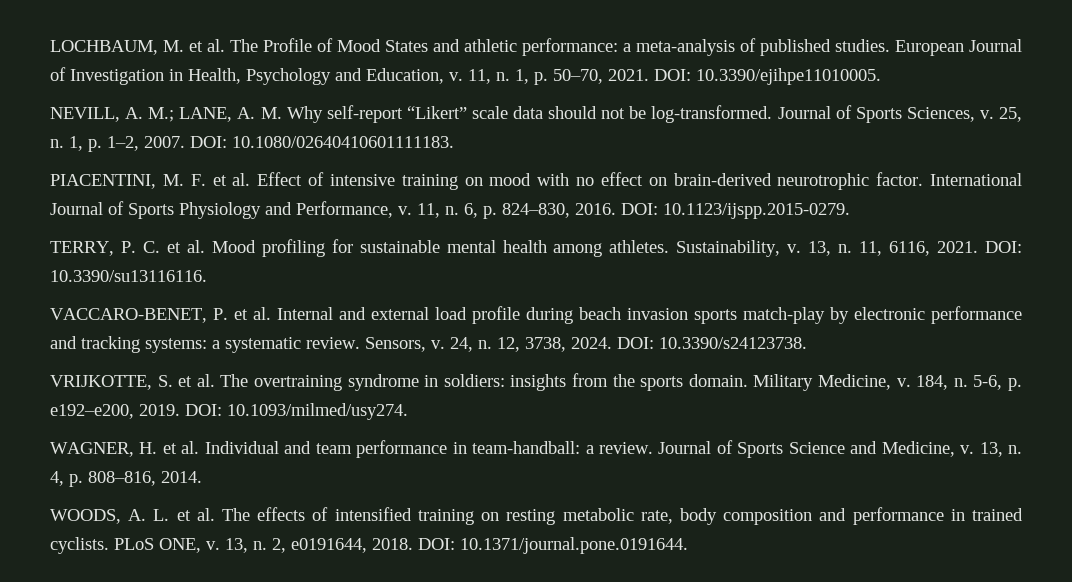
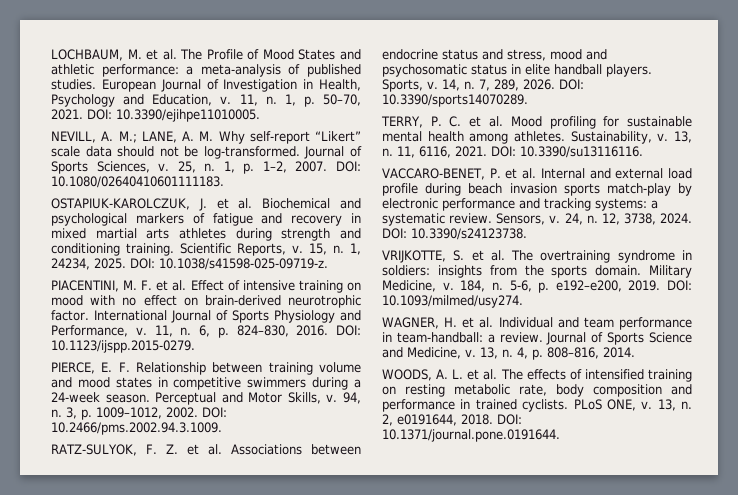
(454, 142) none -> [51,198,361,211] [51,213,361,226] [51,228,361,241] [51,243,361,256] [51,258,328,270] // OSTAPIUK-KAROLCZUK, J. et al. Biochemical and psychological markers of fatigue and recovery in mixed martial arts athletes during strength and conditioning training. Scientific Reports, v. 15, n. 1, 24234, 2025. DOI: 10.1038/s41598-025-09719-z.
(850, 211) none -> [51,362,361,375] [51,377,361,390] [51,392,361,405] [51,407,227,420] [51,422,222,435] [51,444,361,456] [382,49,607,61] [382,64,652,77] [382,79,584,92] [382,94,528,107] // PIERCE, E. F. Relationship between training volume and mood states in competitive swimmers during a 24-week season. Perceptual and Motor Skills, v. 94, n. 3, p. 1009–1012, 2002. DOI: 10.2466/pms.2002.94.3.1009. // RATZ-SULYOK, F. Z. et al. Associations between endocrine status and stress, mood and psychosomatic status in elite handball players. Sports, v. 14, n. 7, 289, 2026. DOI: 10.3390/sports14070289.

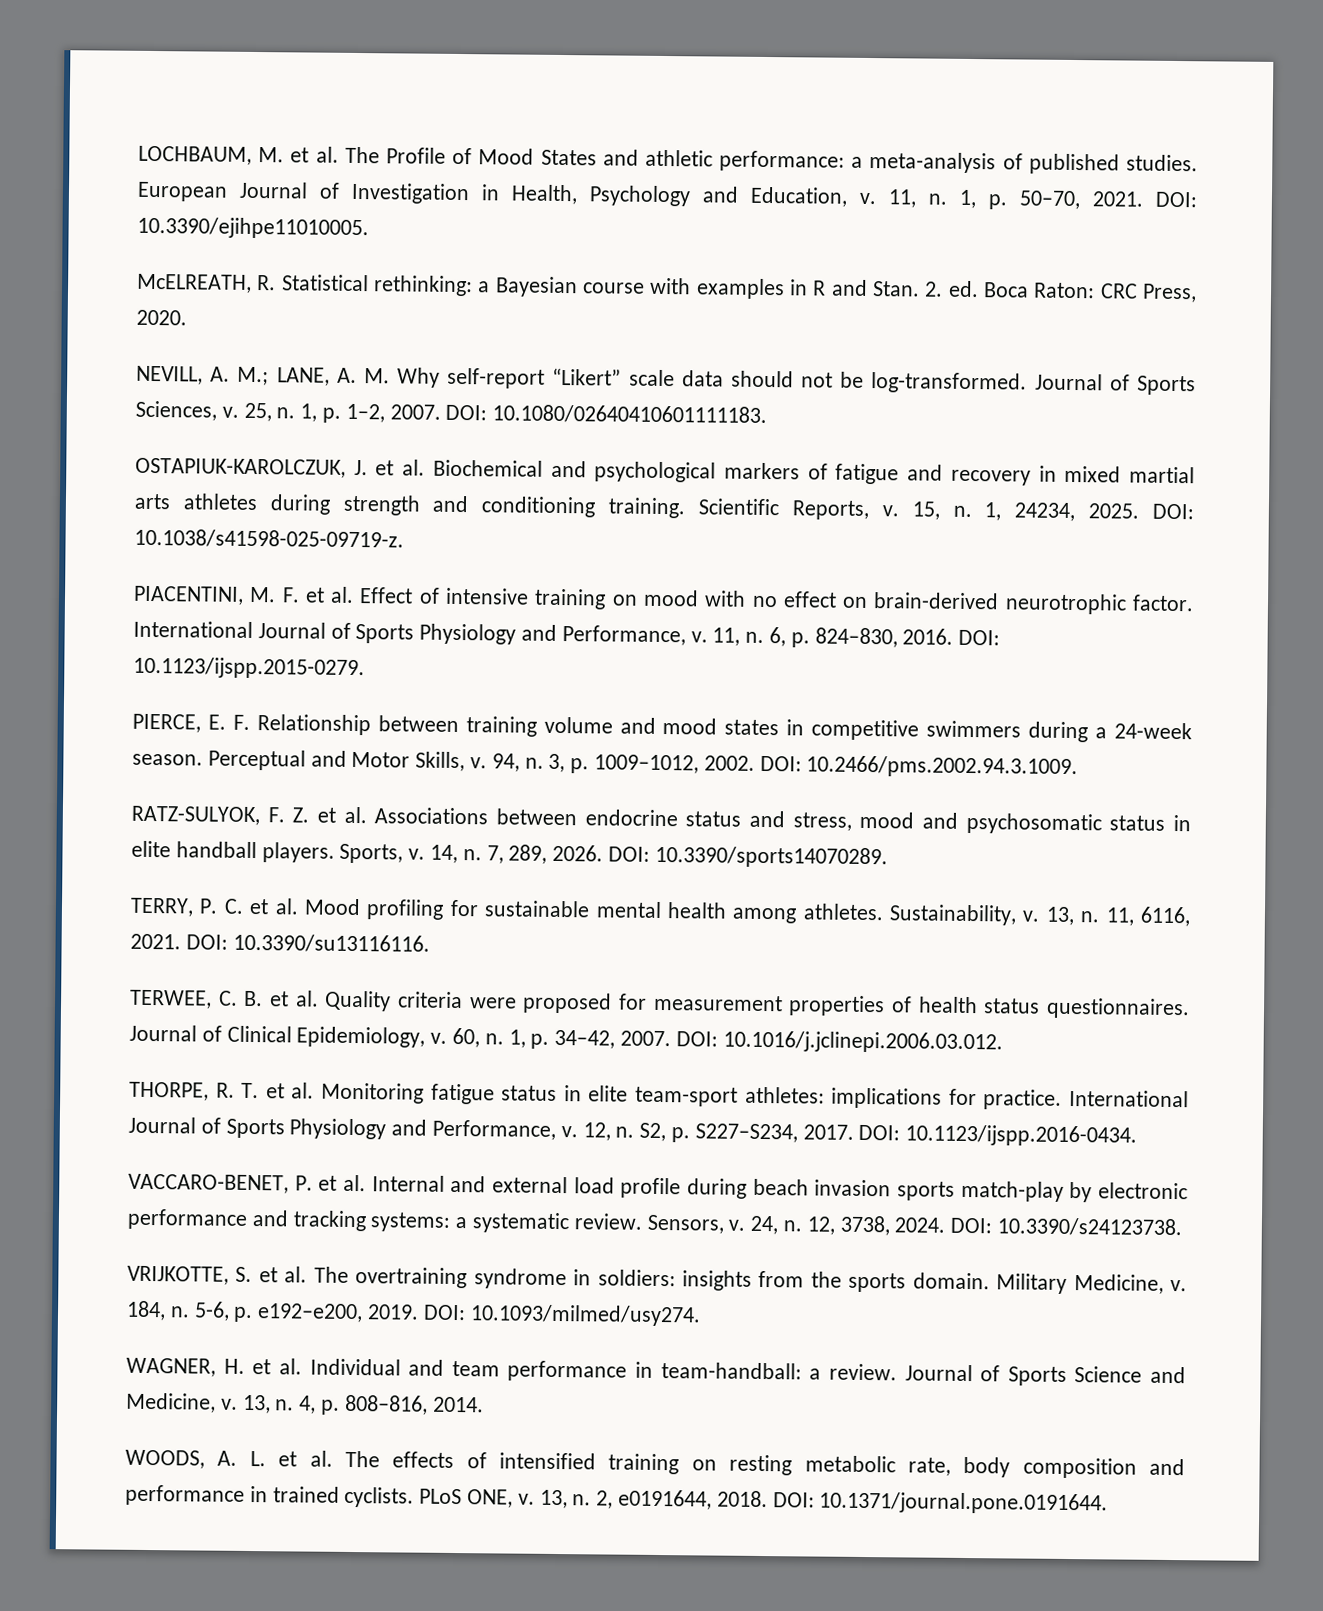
(260, 115) none -> [136,273,1198,303] [136,309,187,326] // McELREATH, R. Statistical rethinking: a Bayesian course with examples in R and Stan. 2. ed. Boca Raton: CRC Press, 2020.
(643, 152) none -> [129,989,1190,1020] [129,1024,1003,1054] [129,1081,1190,1110] [128,1116,1138,1147] // TERWEE, C. B. et al. Quality criteria were proposed for measurement properties of health status questionnaires. Journal of Clinical Epidemiology, v. 60, n. 1, p. 34–42, 2007. DOI: 10.1016/j.jclinepi.2006.03.012. // THORPE, R. T. et al. Monitoring fatigue status in elite team-sport athletes: implications for practice. International Journal of Sports Physiology and Performance, v. 12, n. S2, p. S227–S234, 2017. DOI: 10.1123/ijspp.2016-0434.

